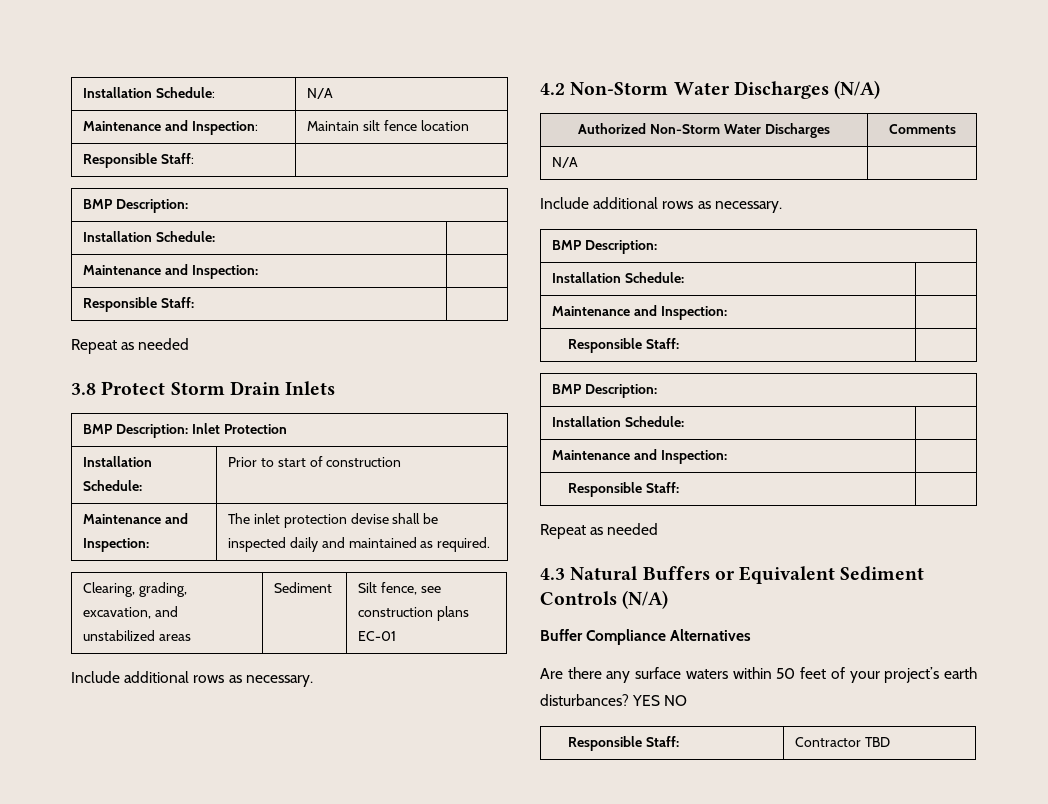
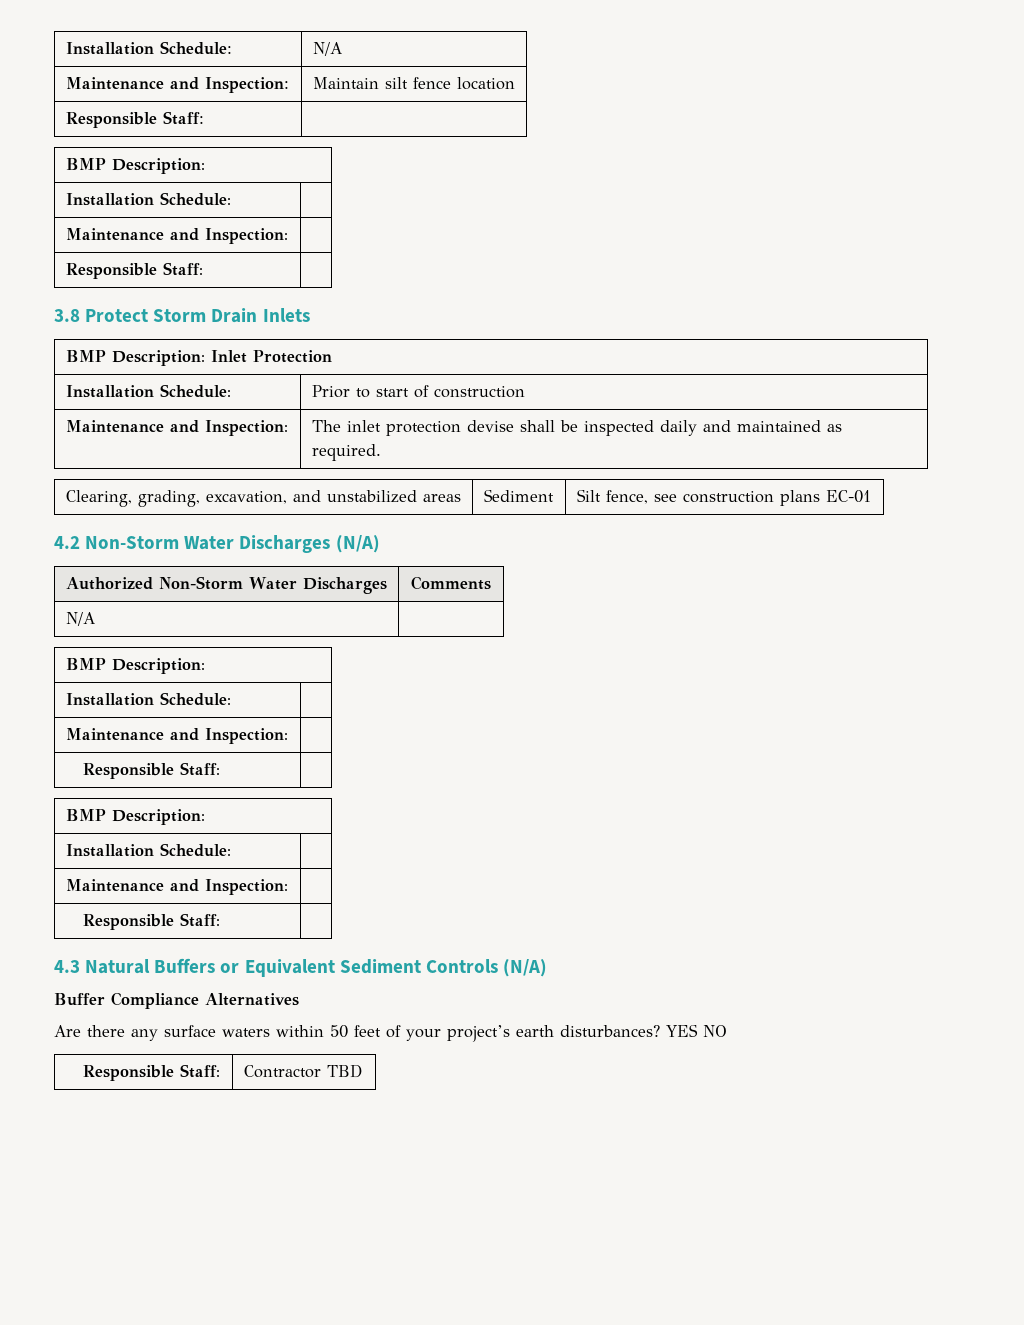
[71,338,190,354] // Repeat as needed -> (203, 269) none
[71,671,313,687] // Include additional rows as necessary. -> (871, 496) none
[540,197,782,213] // Include additional rows as necessary. -> (95, 619) none
[540,523,659,539] // Repeat as needed -> (221, 920) none

